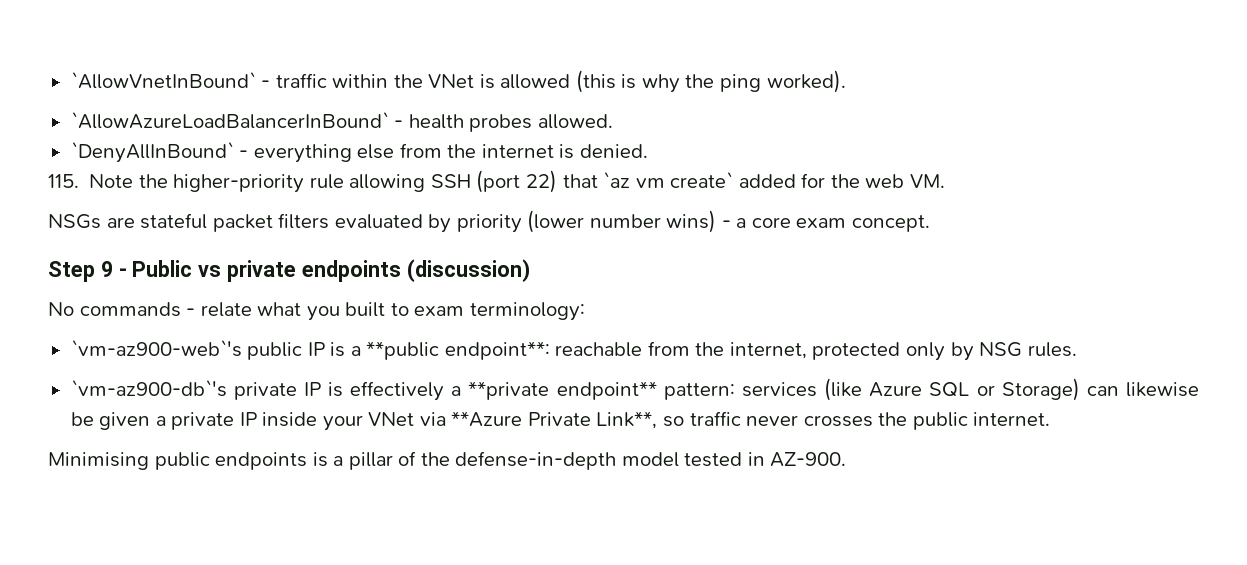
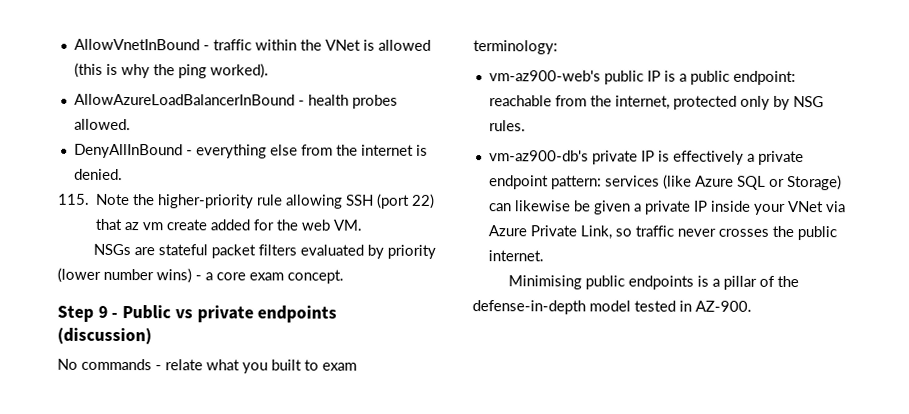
[70,71,256,89] `AllowVnetInBound` -> [73,38,200,51] AllowVnetInBound
[70,111,389,129] `AllowAzureLoadBalancerInBound` -> [73,93,295,106] AllowAzureLoadBalancerInBound
[70,141,234,163] `DenyAllInBound` -> [73,143,183,159] DenyAllInBound
[603,171,734,188] `az vm create` -> [124,219,208,231] az vm create
[70,339,242,357] `vm-az900-web`'s -> [488,70,601,82] vm-az900-web's
[366,341,550,360] **public endpoint**: -> [689,70,796,86] public endpoint:
[70,379,227,397] `vm-az900-db`'s -> [488,150,589,162] vm-az900-db's
[468,381,657,400] **private endpoint** -> [757,150,804,166] [488,175,549,190] private endpoint
[451,411,658,429] **Azure Private Link**, -> [487,225,612,240] Azure Private Link,

